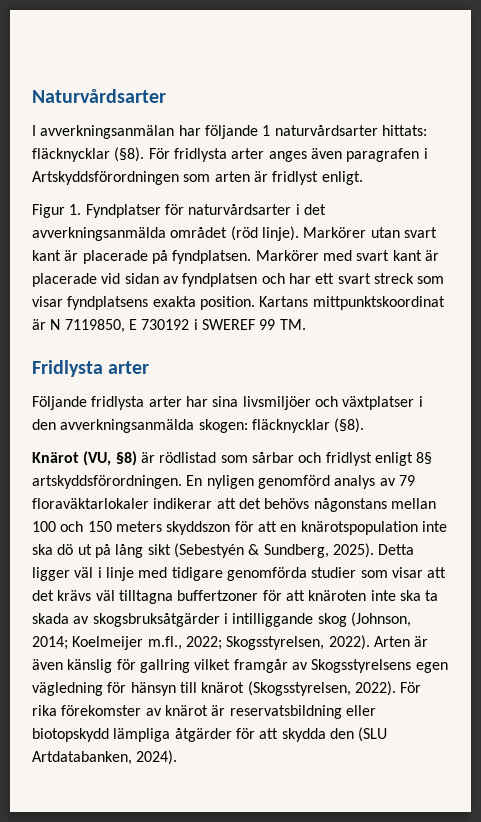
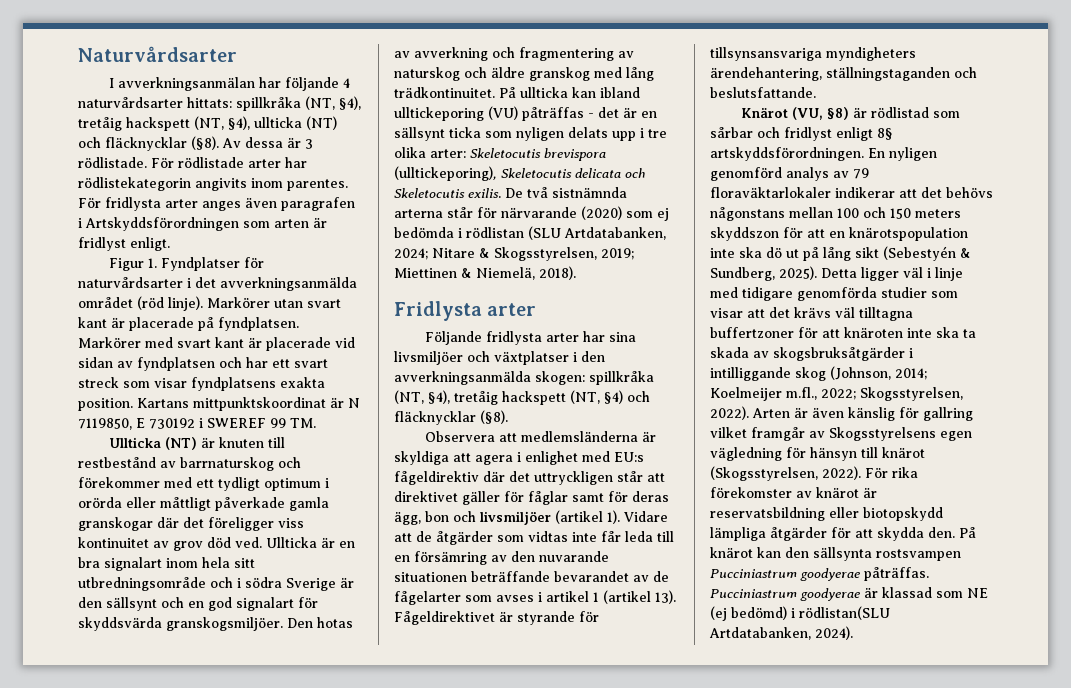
[262,125,271,136] 1 -> [342,78,350,88] 4
[32,147,145,162] fläcknycklar (§8). -> [236,96,361,111] [78,116,337,131] [78,136,313,151] [78,157,307,168] [78,177,348,191] spillkråka (NT, §4), tretåig hackspett (NT, §4), ullticka (NT) och fläcknycklar (§8). Av dessa är 3 rödlistade. För rödlistade arter har rödlistekategorin angivits inom parentes.
(306, 324) none -> [108,437,285,450] [78,457,301,471] [78,477,329,491] [78,497,329,511] [78,517,304,531] [78,537,355,551] [78,557,255,571] [78,577,354,591] [78,597,318,611] [78,617,353,631] [394,47,634,61] [394,67,654,81] [394,87,640,98] [394,106,657,121] [394,127,667,141] [394,147,606,161] [394,166,646,181] [394,187,627,198] [394,206,669,221] [394,226,666,240] [394,247,634,261] [394,266,576,280] // Ullticka (NT) är knuten till restbestånd av barrnaturskog och förekommer med ett tydligt optimum i orörda eller måttligt påverkade gamla granskogar där det föreligger viss kontinuitet av grov död ved. Ullticka är en bra signalart inom hela sitt utbredningsområde och i södra Sverige är den sällsynt och en god signalart för skyddsvärda granskogsmiljöer. Den hotas av avverkning och fragmentering av naturskog och äldre granskog med lång trädkontinuitet. På ullticka kan ibland ulltickeporing (VU) påträffas - det är en sällsynt ticka som nyligen delats upp i tre olika arter: Skeletocutis brevispora (ulltickeporing), Skeletocutis delicata och Skeletocutis exilis. De två sistnämnda arterna står för närvarande (2020) som ej bedömda i rödlistan (SLU Artdatabanken, 2024; Nitare & Skogsstyrelsen, 2019; Miettinen & Niemelä, 2018).
[251,418,365,433] fläcknycklar (§8). -> [589,371,654,385] [394,390,650,405] [394,410,508,425] [424,431,656,442] [394,451,644,465] [394,471,665,485] [394,491,669,505] [394,510,668,525] [394,531,674,545] [394,551,609,565] [394,571,669,582] [394,590,676,605] [394,611,599,625] [710,47,916,61] [710,67,977,81] [710,87,816,98] spillkråka (NT, §4), tretåig hackspett (NT, §4) och fläcknycklar (§8). // Observera att medlemsländerna är skyldiga att agera i enlighet med EU:s fågeldirektiv där det uttryckligen står att direktivet gäller för fåglar samt för deras ägg, bon och livsmiljöer (artikel 1). Vidare att de åtgärder som vidtas inte får leda till en försämring av den nuvarande situationen beträffande bevarandet av de fågelarter som avses i artikel 1 (artikel 13). Fågeldirektivet är styrande för tillsynsansvariga myndigheters ärendehantering, ställningstaganden och beslutsfattande.
[329,727,388,742] den (SLU -> [928,527,976,538] [710,547,961,561] [710,567,929,581] [710,587,988,601] [710,606,890,621] den. På knärot kan den sällsynta rostsvampen Pucciniastrum goodyerae påträffas. Pucciniastrum goodyerae är klassad som NE (ej bedömd) i rödlistan(SLU

